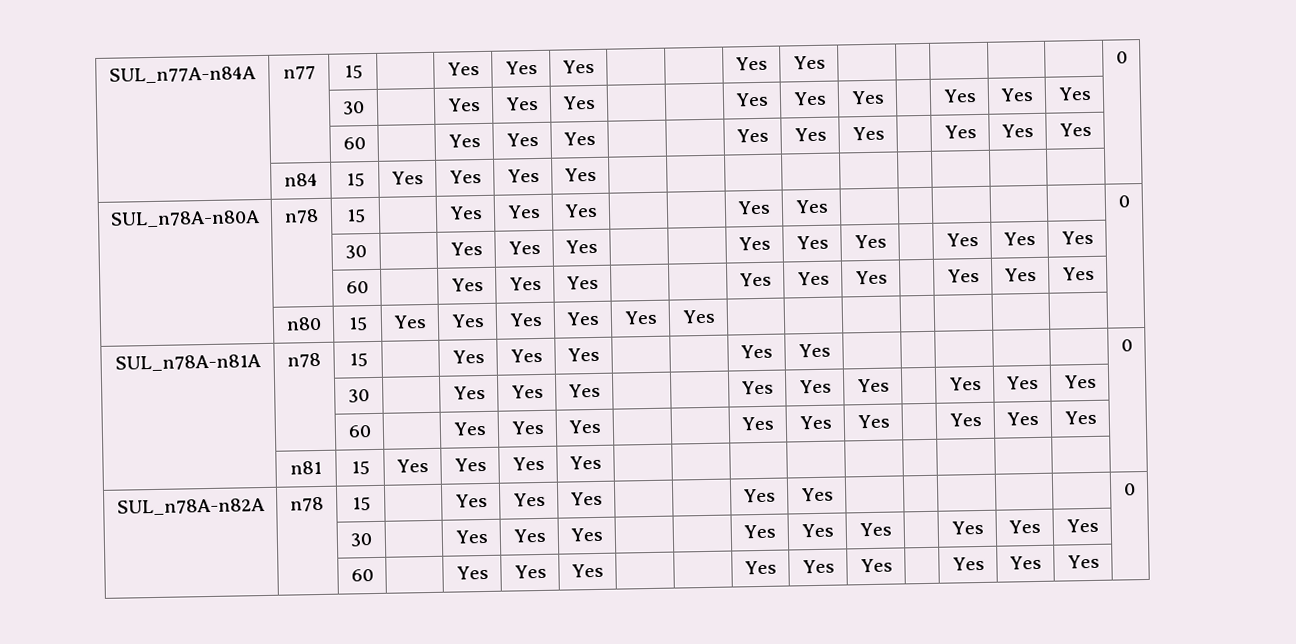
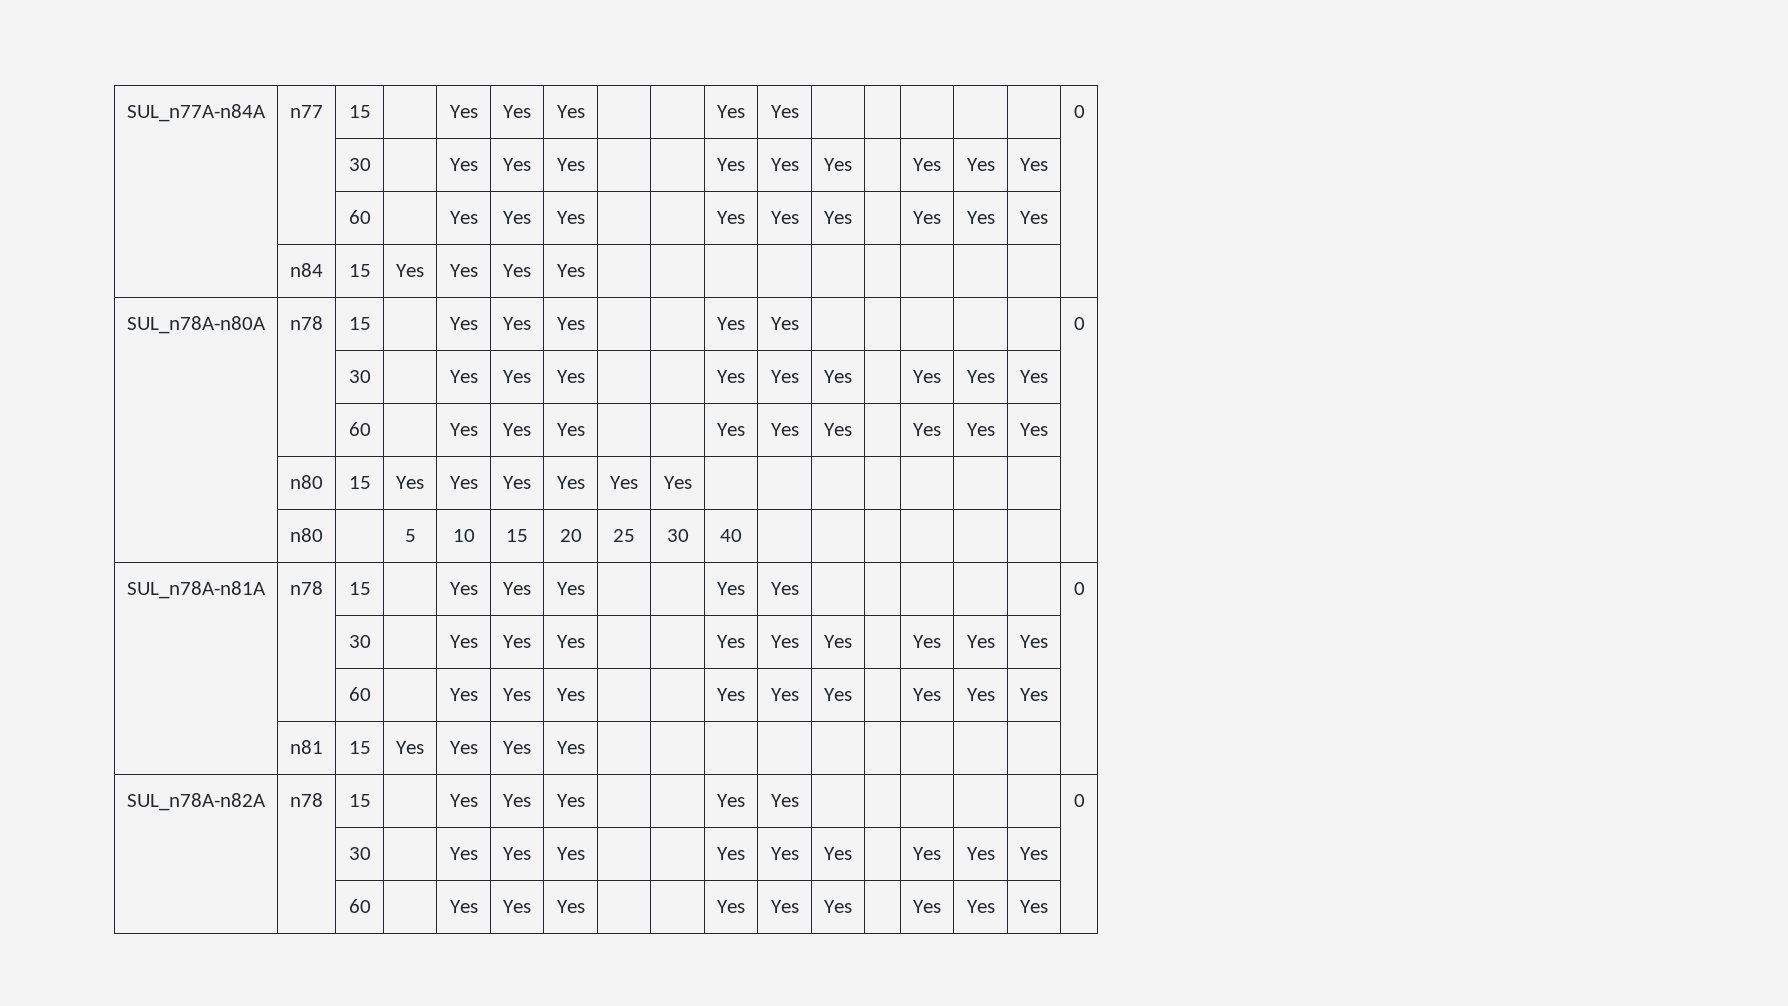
(716, 316) none -> [290,528,323,542] [404,529,416,542] [452,529,475,542] [506,529,528,542] [559,529,582,542] [613,529,635,542] [666,529,689,542] [720,529,742,542] // | n80 | | 5 | 10 | 15 | 20 | 25 | 30 | 40 | | | | | | |

